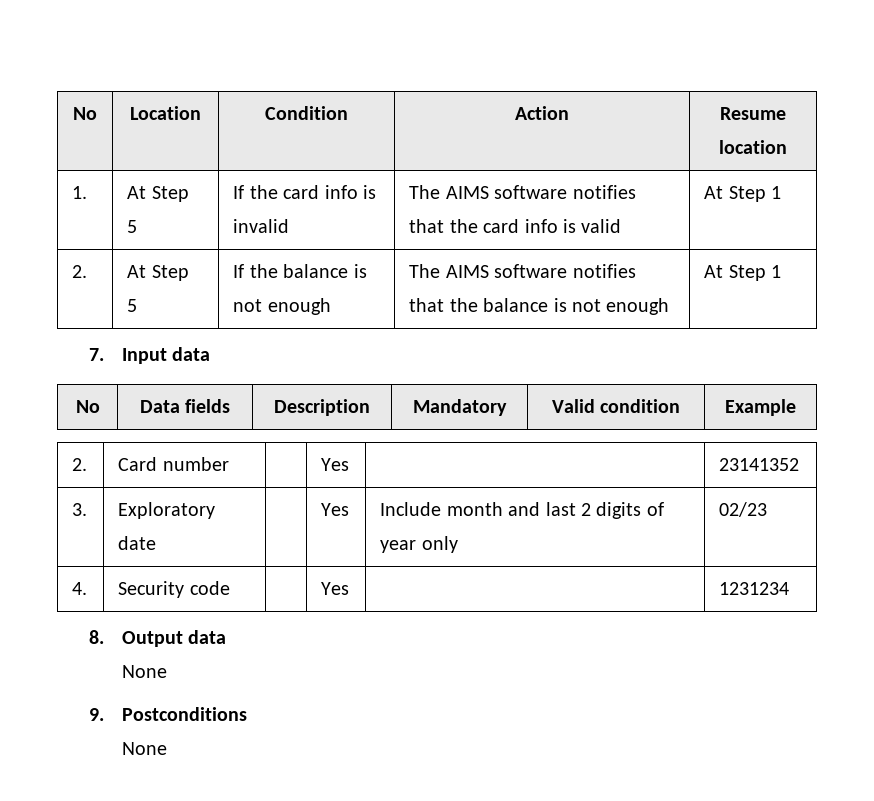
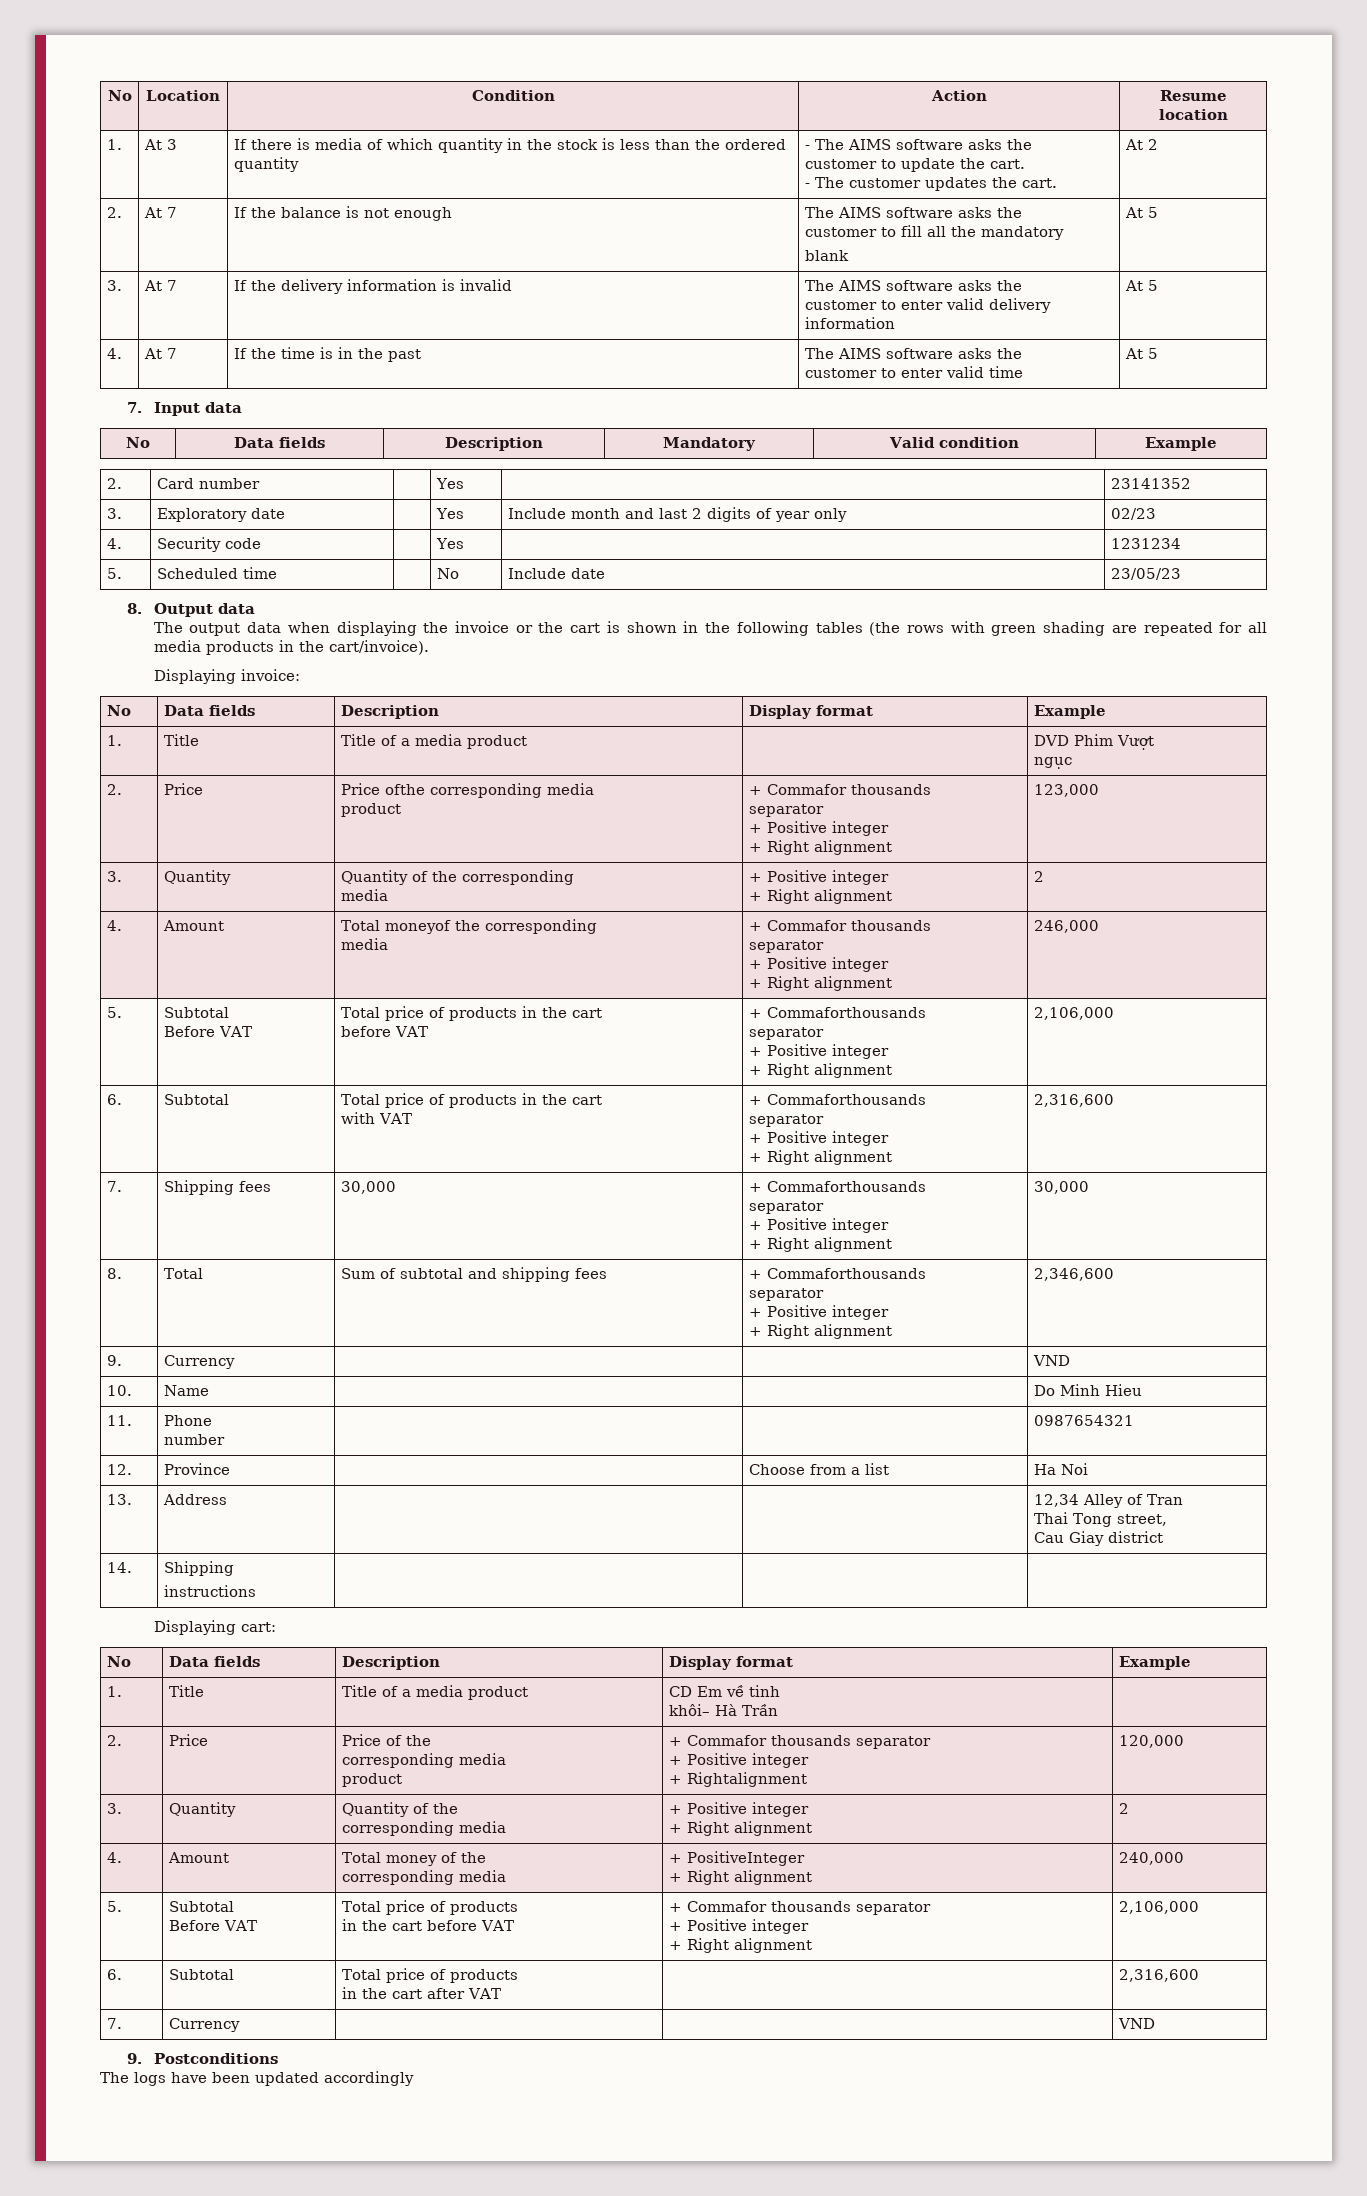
[151,186,189,202] [127,220,138,233] [233,185,376,199] [233,219,290,233] [409,185,636,199] [409,219,622,233] [704,186,782,202] Step 5 | If the card info is invalid | The AIMS software notifies that the card info is valid | At Step 1 -> [166,139,177,150] [233,138,786,153] [233,157,299,172] [804,139,1032,150] [804,158,1025,172] [804,177,1057,191] [1124,139,1158,150] 3 | If there is media of which quantity in the stock is less than the ordered quantity | - The AIMS software asks the // customer to update the cart. // - The customer updates the cart. | At 2
[151,265,189,281] [127,299,138,312] Step 5 -> [166,207,177,218] 7
[572,264,636,278] [409,298,670,315] [704,265,782,281] notifies that the balance is not enough | At Step 1 -> [957,207,1022,218] [804,225,1064,240] [804,250,849,261] [1124,207,1158,218] [106,280,122,291] [143,280,177,291] [233,279,512,294] [804,280,1022,291] [804,298,1051,313] [804,317,895,329] [1124,280,1158,291] [106,348,122,359] [143,348,177,359] [233,347,421,362] [804,348,1022,359] [804,366,1023,378] [1124,348,1158,359] asks the // customer to fill all the mandatory // blank | At 5 // 3. | At 7 | If the delivery information is invalid | The AIMS software asks the // customer to enter valid delivery information | At 5 // 4. | At 7 | If the time is in the past | The AIMS software asks the // customer to enter valid time | At 5
[89,630,227,647] [121,665,167,678] [89,707,247,721] [121,742,167,755] // 8. Output data // None // 9. Postconditions // None -> [106,568,122,579] [156,567,277,579] [436,568,459,579] [507,568,605,579] [1110,568,1181,580] [126,603,255,617] [153,621,1267,636] [153,640,429,655] [153,669,300,684] [106,705,131,716] [163,705,255,716] [340,705,439,719] [748,705,873,719] [1033,705,1106,719] [106,735,122,746] [163,734,199,746] [340,734,527,749] [1033,734,1154,750] [1033,757,1072,769] [106,784,122,795] [163,783,203,795] [340,783,594,798] [340,803,401,817] [748,784,931,795] [748,804,824,817] [748,821,889,836] [748,840,892,855] [1033,784,1099,797] [106,871,122,882] [163,870,231,885] [340,870,574,885] [340,889,388,901] [748,870,889,885] [748,889,892,904] [1033,871,1044,882] [106,920,122,931] [162,920,224,931] [340,919,597,934] [340,938,388,950] [748,920,931,931] [748,940,824,953] [748,957,889,972] [748,976,892,991] [1033,920,1099,933] [106,1007,122,1018] [163,1007,229,1018] [163,1026,252,1037] [340,1006,602,1021] [340,1026,428,1037] [748,1007,926,1018] [748,1027,824,1040] [748,1044,889,1059] [748,1063,892,1078] [1033,1007,1114,1020] [106,1094,122,1105] [163,1094,229,1105] [340,1093,602,1108] [340,1112,412,1124] [748,1094,926,1105] [748,1114,824,1127] [748,1131,889,1146] [748,1150,892,1165] [1033,1094,1114,1107] [106,1181,122,1192] [163,1180,271,1195] [340,1181,396,1194] [748,1181,926,1192] [748,1201,824,1214] [748,1218,889,1233] [748,1237,892,1252] [1033,1181,1089,1194] [106,1268,122,1279] [163,1268,203,1279] [340,1267,607,1282] [748,1268,926,1279] [748,1288,824,1301] [748,1305,889,1320] [748,1324,892,1339] [1033,1268,1114,1281] [106,1355,122,1366] [163,1355,235,1369] [1032,1355,1070,1366] [106,1385,132,1396] [163,1385,209,1396] [1033,1384,1142,1396] [106,1415,132,1426] [163,1415,212,1426] [163,1434,225,1445] [1033,1415,1134,1426] [106,1464,132,1475] [163,1463,230,1475] [748,1463,889,1475] [1033,1463,1088,1475] [106,1494,132,1505] [162,1494,227,1505] [1033,1494,1183,1508] [1033,1512,1167,1527] [1033,1531,1163,1546] [106,1562,132,1573] [163,1561,234,1576] [163,1585,256,1597] [153,1620,276,1635] [106,1656,131,1667] [168,1656,260,1667] [341,1656,440,1670] [668,1656,793,1670] [1118,1656,1191,1670] [106,1686,122,1697] [168,1685,204,1697] [341,1685,528,1700] [668,1685,780,1697] [668,1704,778,1716] [106,1735,122,1746] [168,1734,208,1746] [341,1734,431,1746] [341,1753,506,1768] [341,1773,402,1787] [668,1735,931,1749] [668,1753,809,1768] [668,1772,807,1787] [1118,1735,1184,1748] [106,1803,122,1814] [168,1802,236,1817] [341,1802,458,1817] [341,1821,506,1836] [668,1802,809,1817] [668,1821,812,1836] [1118,1803,1129,1814] [106,1852,122,1863] [167,1852,229,1863] [341,1852,486,1866] [341,1870,506,1885] [668,1851,805,1866] [668,1870,812,1885] [1118,1852,1184,1865] [106,1901,122,1912] [168,1901,234,1912] [168,1920,257,1931] [341,1900,518,1915] [341,1919,514,1931] [668,1901,931,1915] [668,1919,809,1934] [668,1938,812,1953] [1118,1901,1199,1914] [106,1969,122,1980] [168,1969,234,1980] [341,1968,518,1983] [341,1987,501,1999] [1118,1969,1199,1982] [106,2018,122,2029] [168,2018,240,2032] [1117,2018,1155,2029] [126,2053,278,2064] [100,2071,414,2086] // 5. | Scheduled time | | No | Include date | 23/05/23 // 8. Output data // The output data when displaying the invoice or the cart is shown in the following tables (the rows with green shading are repeated for all media products in the cart/invoice). // Displaying invoice: // No | Data fields | Description | Display format | Example // 1. | Title | Title of a media product | | DVD Phim Vượt // ngục // 2. | Price | Price ofthe corresponding media // product | + Commafor thousands // separator // + Positive integer // + Right alignment | 123,000 // 3. | Quantity | Quantity of the corresponding // media | + Positive integer // + Right alignment | 2 // 4. | Amount | Total moneyof the corresponding // media | + Commafor thousands // separator // + Positive integer // + Right alignment | 246,000 // 5. | Subtotal // Before VAT | Total price of products in the cart // before VAT | + Commaforthousands // separator // + Positive integer // + Right alignment | 2,106,000 // 6. | Subtotal | Total price of products in the cart // with VAT | + Commaforthousands // separator // + Positive integer // + Right alignment | 2,316,600 // 7. | Shipping fees | 30,000 | + Commaforthousands // separator // + Positive integer // + Right alignment | 30,000 // 8. | Total | Sum of subtotal and shipping fees | + Commaforthousands // separator // + Positive integer // + Right alignment | 2,346,600 // 9. | Currency | | | VND // 10. | Name | | | Do Minh Hieu // 11. | Phone // number | | | 0987654321 // 12. | Province | | Choose from a list | Ha Noi // 13. | Address | | | 12,34 Alley of Tran // Thai Tong street, // Cau Giay district // 14. | Shipping // instructions | | | // Displaying cart: // No | Data fields | Description | Display format | Example // 1. | Title | Title of a media product | CD Em về tinh // khôi– Hà Trần | // 2. | Price | Price of the // corresponding media // product | + Commafor thousands separator // + Positive integer // + Rightalignment | 120,000 // 3. | Quantity | Quantity of the // corresponding media | + Positive integer // + Right alignment | 2 // 4. | Amount | Total money of the // corresponding media | + PositiveInteger // + Right alignment | 240,000 // 5. | Subtotal // Before VAT | Total price of products // in the cart before VAT | + Commafor thousands separator // + Positive integer // + Right alignment | 2,106,000 // 6. | Subtotal | Total price of products // in the cart after VAT | | 2,316,600 // 7. | Currency | | | VND // 9. Postconditions // The logs have been updated accordingly

